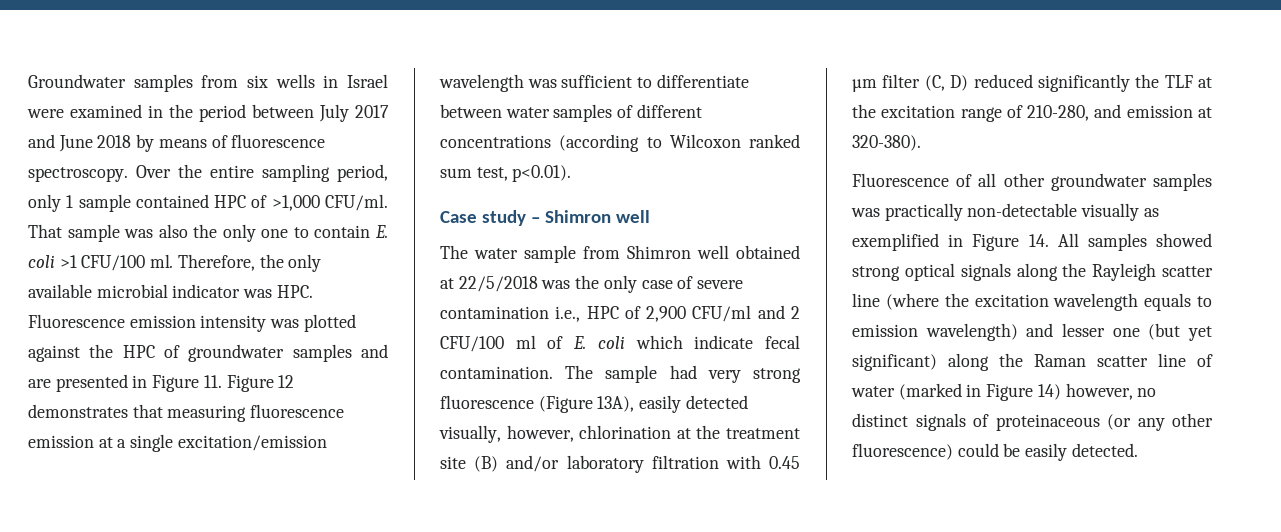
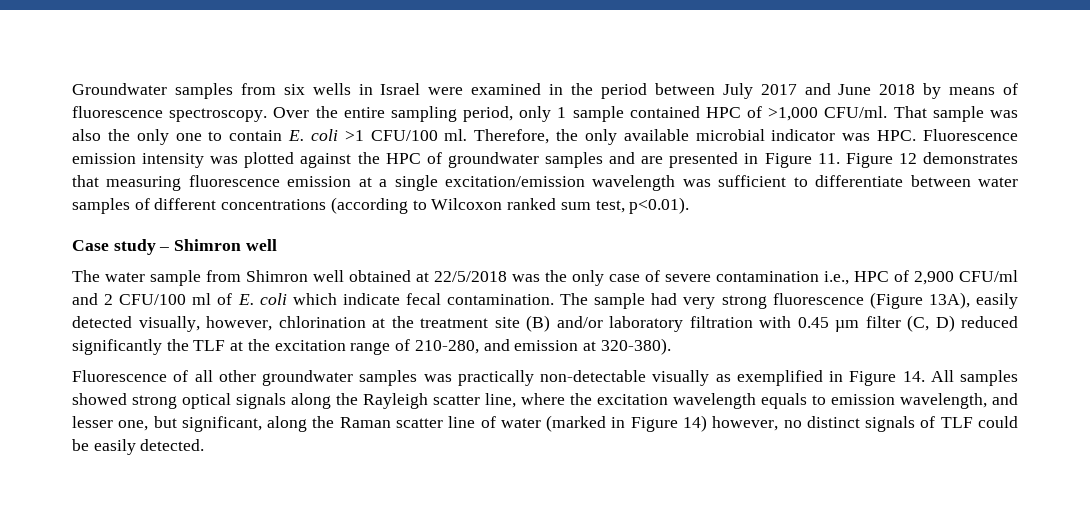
[852,293,939,310] line (where -> [485,393,565,408] line, where
[925,323,1018,341] wavelength) -> [900,393,987,409] wavelength,
[1112,323,1212,341] [852,354,937,371] one (but yet significant) -> [118,416,262,432] one, but significant,
[995,413,1213,431] [852,443,953,460] proteinaceous (or any other fluorescence) -> [940,417,973,428] TLF

